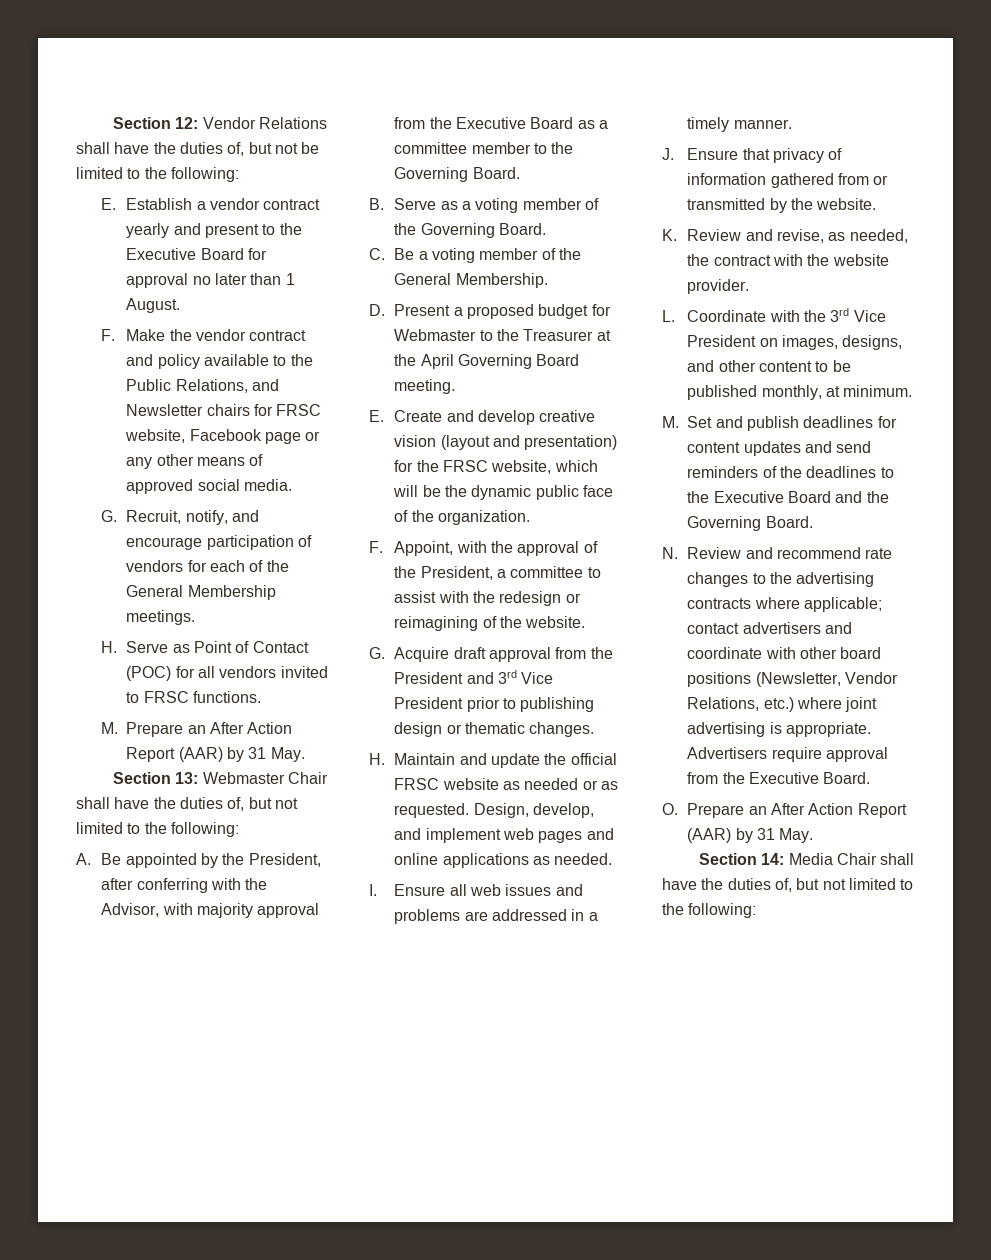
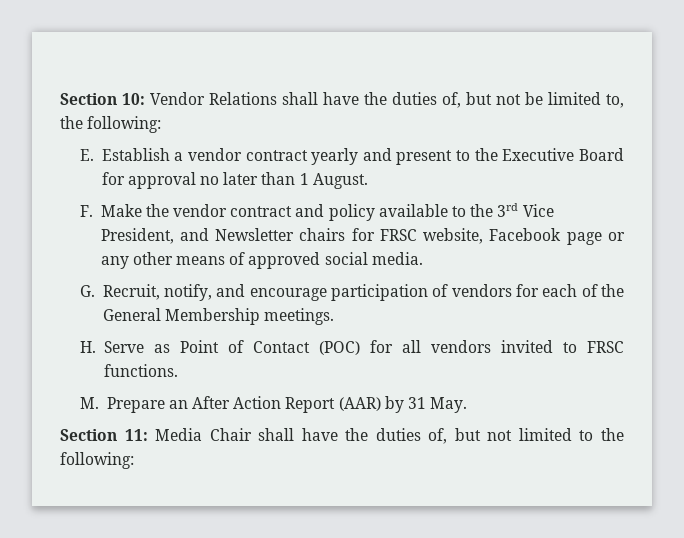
[113,117,199,129] Section 12: -> [60,93,145,105] Section 10:
[127,168,141,179] to -> [606,94,624,108] to,
[126,379,248,393] Public Relations, -> [497,203,554,217] [100,228,174,244] 3rd Vice President,
[175,772,329,784] [76,797,298,811] [76,822,239,837] [76,853,321,868] [101,878,268,893] [101,903,320,918] [394,117,608,129] [394,142,574,154] [394,167,520,182] [369,198,599,213] [394,223,546,238] [369,248,581,263] [394,273,548,288] [369,304,611,319] [394,329,611,341] [394,354,580,369] [394,379,456,394] [369,410,596,425] [394,435,618,450] [394,460,598,474] [393,485,613,500] [394,510,530,525] [369,541,598,556] [394,566,601,580] [394,591,581,606] [394,616,586,631] [369,647,613,662] [394,670,554,684] [394,697,595,712] [394,722,595,737] [369,753,617,768] [394,778,618,790] [394,803,594,818] [394,828,614,843] [394,853,613,868] [369,884,583,896] [394,909,598,924] [687,117,792,132] [662,148,843,163] [687,173,889,188] [687,198,877,213] [662,229,908,243] [687,254,889,266] [687,279,750,294] [662,308,886,322] [687,335,903,350] [687,360,851,372] [687,385,913,400] [662,416,897,431] [687,441,872,456] [687,466,894,478] [687,491,889,503] [687,516,813,531] [662,547,893,559] [687,572,875,587] [687,597,882,612] [687,622,852,634] [687,647,882,659] [687,672,898,687] [687,697,878,712] [687,722,871,737] [687,747,888,762] [687,772,871,784] [662,803,907,818] [687,828,814,843] [699,853,785,865] 13: Webmaster Chair shall have the duties of, but not limited to the following: // A. Be appointed by the President, after conferring with the Advisor, with majority approval from the Executive Board as a committee member to the Governing Board. // B. Serve as a voting member of the Governing Board. // C. Be a voting member of the General Membership. // D. Present a proposed budget for Webmaster to the Treasurer at the April Governing Board meeting. // E. Create and develop creative vision (layout and presentation) for the FRSC website, which will be the dynamic public face of the organization. // F. Appoint, with the approval of the President, a committee to assist with the redesign or reimagining of the website. // G. Acquire draft approval from the President and 3rd Vice President prior to publishing design or thematic changes. // H. Maintain and update the official FRSC website as needed or as requested. Design, develop, and implement web pages and online applications as needed. // I. Ensure all web issues and problems are addressed in a timely manner. // J. Ensure that privacy of information gathered from or transmitted by the website. // K. Review and revise, as needed, the contract with the website provider. // L. Coordinate with the 3rd Vice President on images, designs, and other content to be published monthly, at minimum. // M. Set and publish deadlines for content updates and send reminders of the deadlines to the Executive Board and the Governing Board. // N. Review and recommend rate changes to the advertising contracts where applicable; contact advertisers and coordinate with other board positions (Newsletter, Vendor Relations, etc.) where joint advertising is appropriate. Advertisers require approval from the Executive Board. // O. Prepare an After Action Report (AAR) by 31 May. // Section 14: -> [124,429,148,441] 11:

